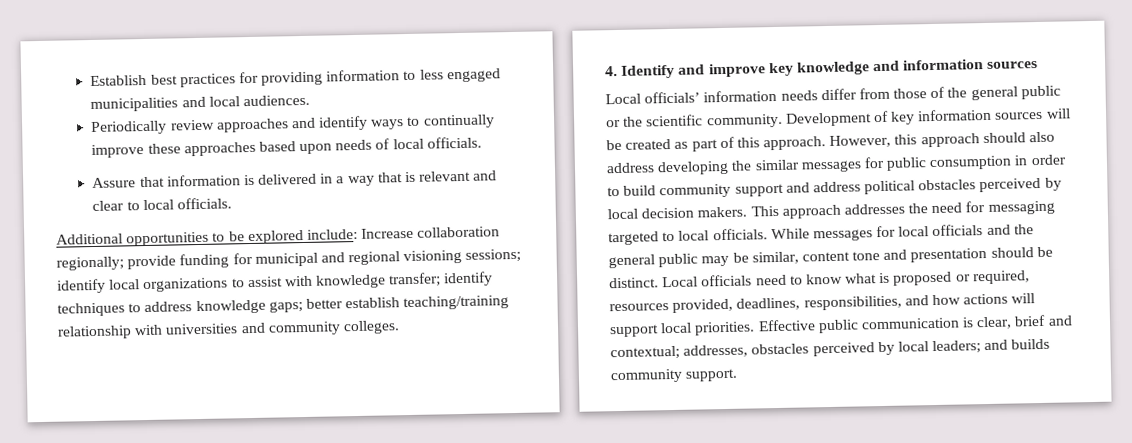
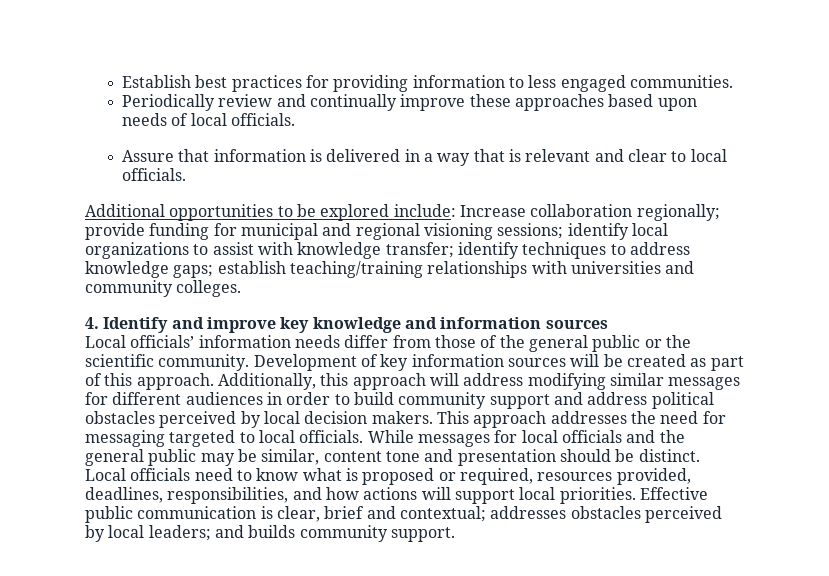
[90,94,310,113] [91,115,421,136] municipalities and local audiences. // Periodically review approaches and identify ways to -> [629,75,733,88] [122,94,306,111] communities. // Periodically review and
[305,298,343,309] better -> (214, 271) none
[57,325,132,340] relationship -> [427,261,528,278] relationships
[829,134,892,148] However, -> [217,373,316,390] Additionally,
[982,131,1056,144] [606,160,753,176] should also address developing the -> [429,373,606,390] will address modifying
[886,155,1013,171] public consumption -> [112,392,263,405] different audiences
[683,344,749,358] addresses, -> [490,506,567,519] addresses

